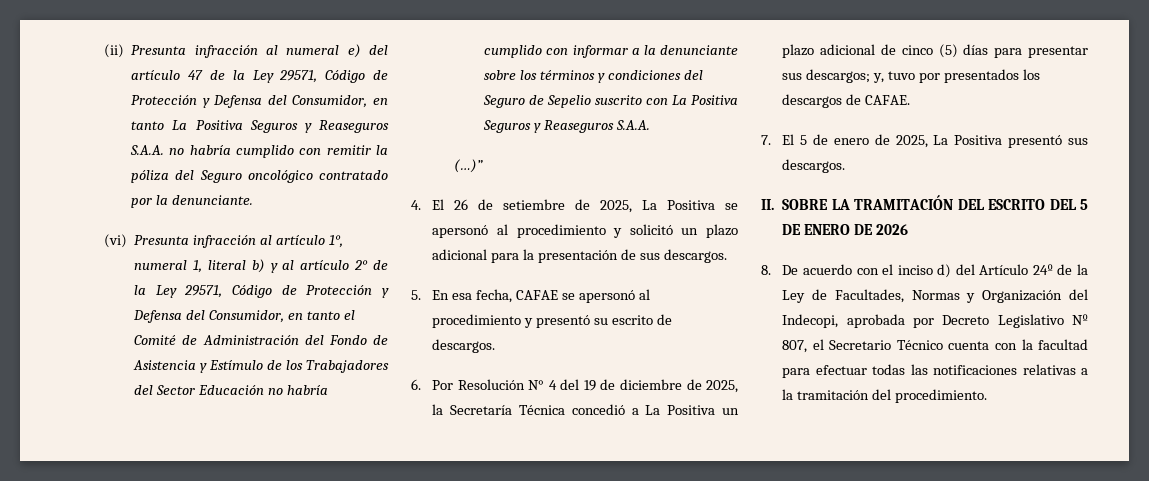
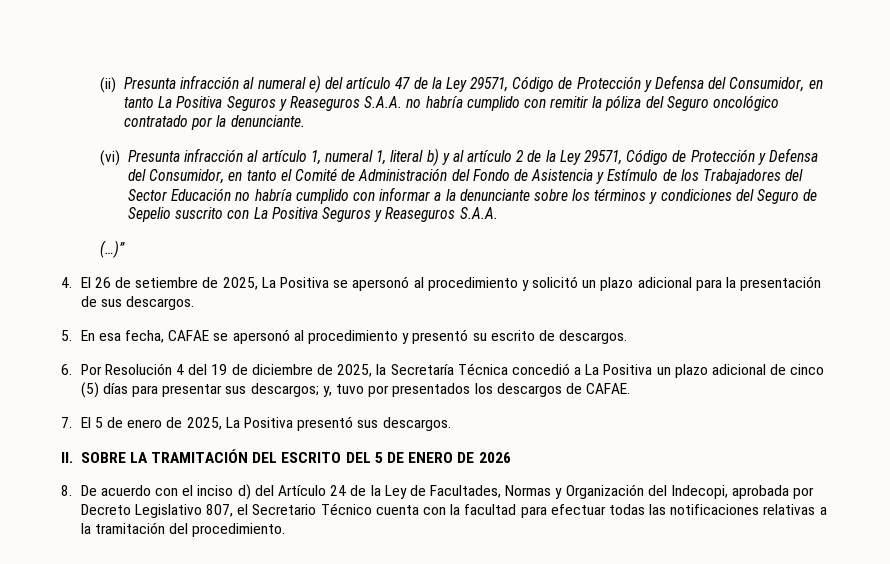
[328,235,343,248] 1°, -> [310,150,321,165] 1,
[354,260,369,270] 2° -> [516,150,525,162] 2
[528,380,545,390] N° -> (172, 369) none
[1032,264,1053,275] 24º -> [330,485,347,496] 24
[1072,314,1088,325] Nº -> (202, 511) none

